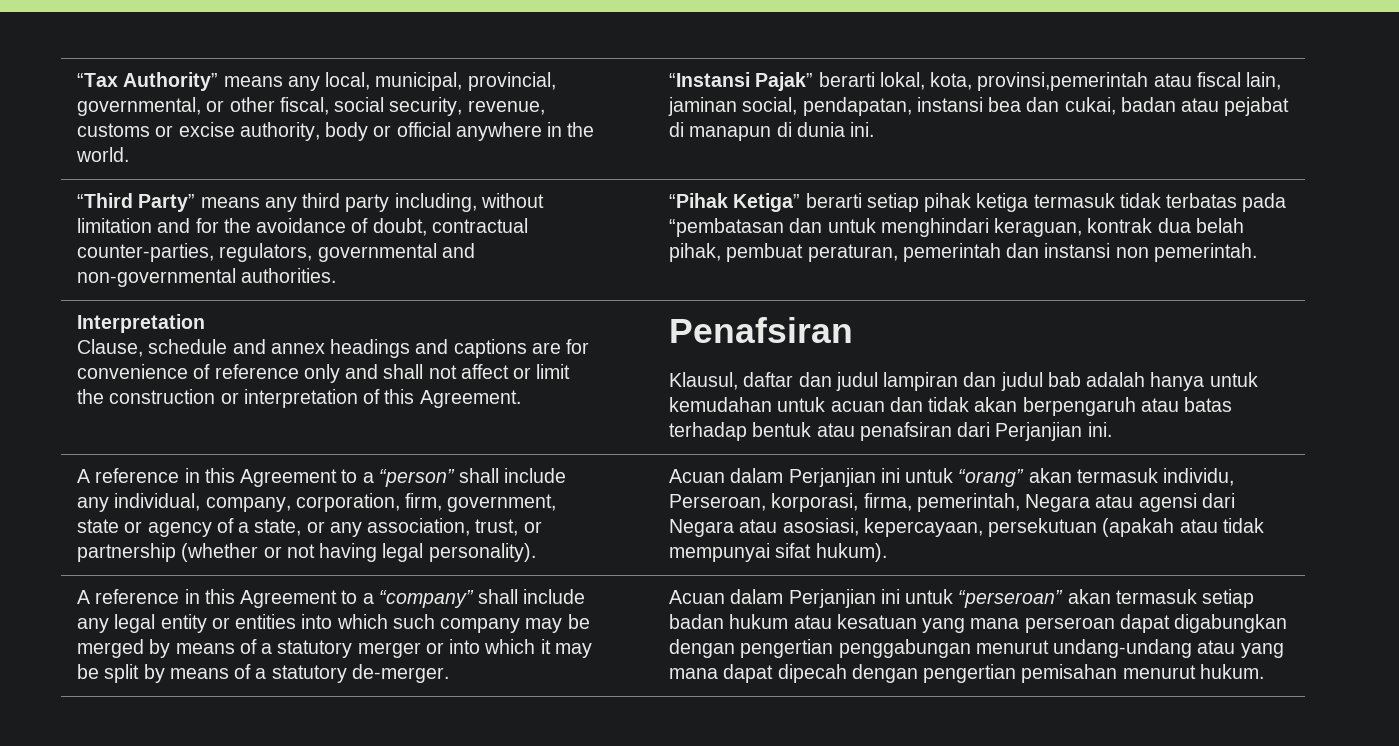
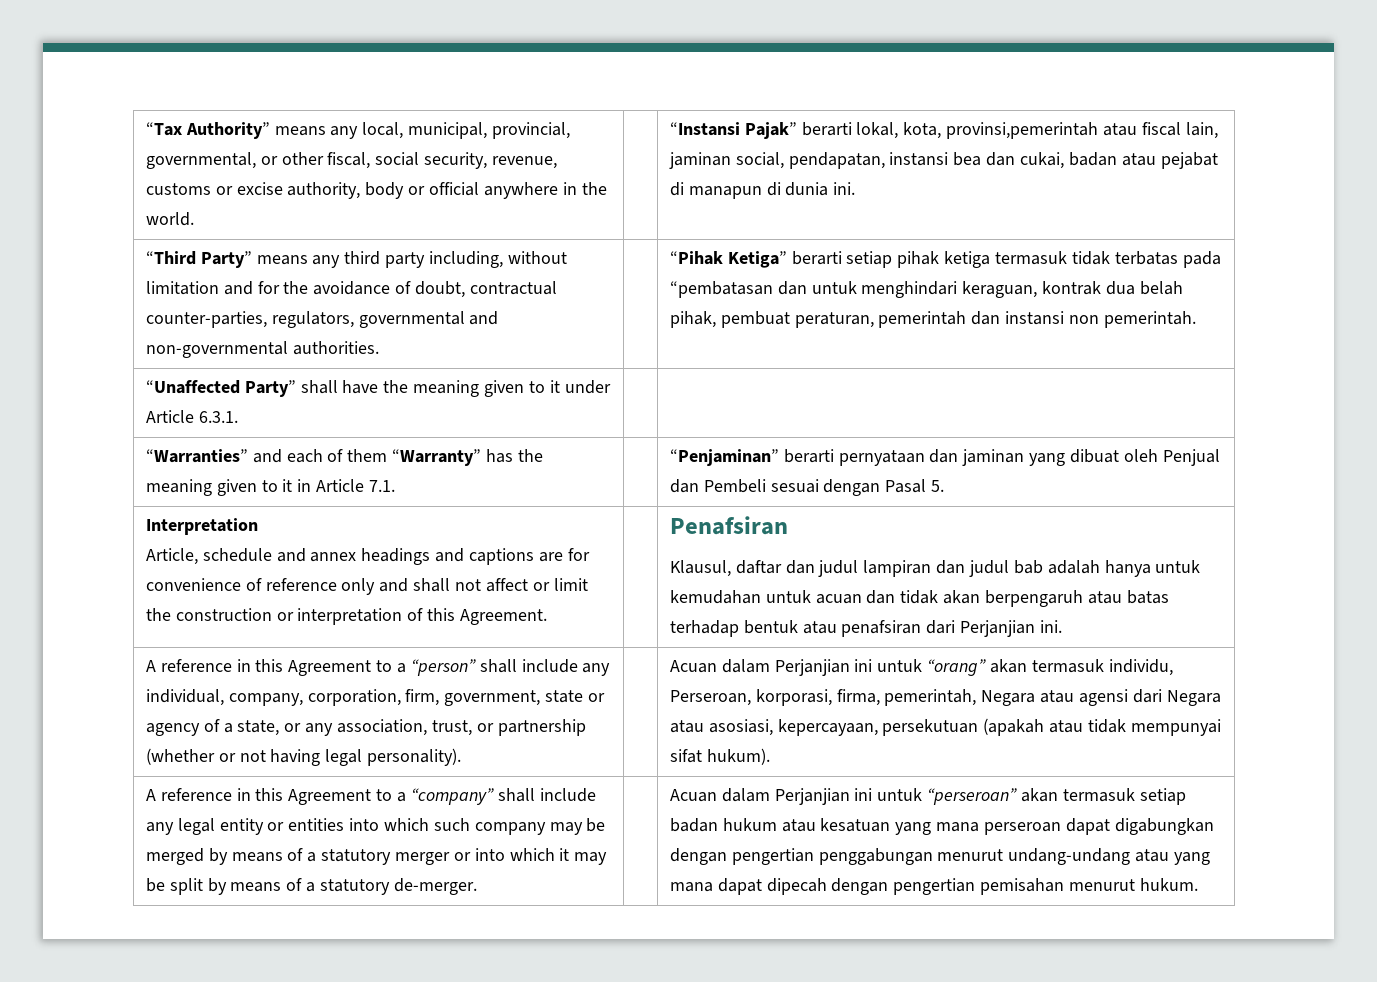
(1257, 252) none -> [145,380,611,397] [145,410,238,423] [145,449,543,466] [145,479,395,496] [669,449,1220,466] [669,479,945,496] // “Unaffected Party” shall have the meaning given to it under Article 6.3.1. | | // “Warranties” and each of them “Warranty” has the meaning given to it in Article 7.1. | | “Penjaminan” berarti pernyataan dan jaminan yang dibuat oleh Penjual dan Pembeli sesuai dengan Pasal 5.
[77,339,144,357] Clause, -> [145,548,198,565] Article,

